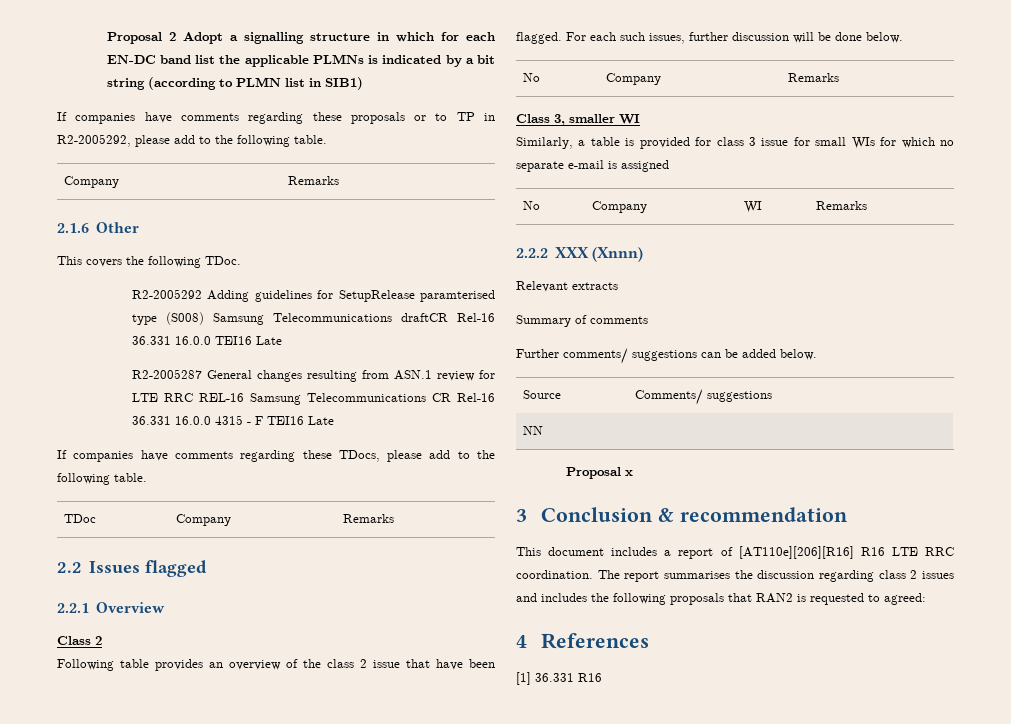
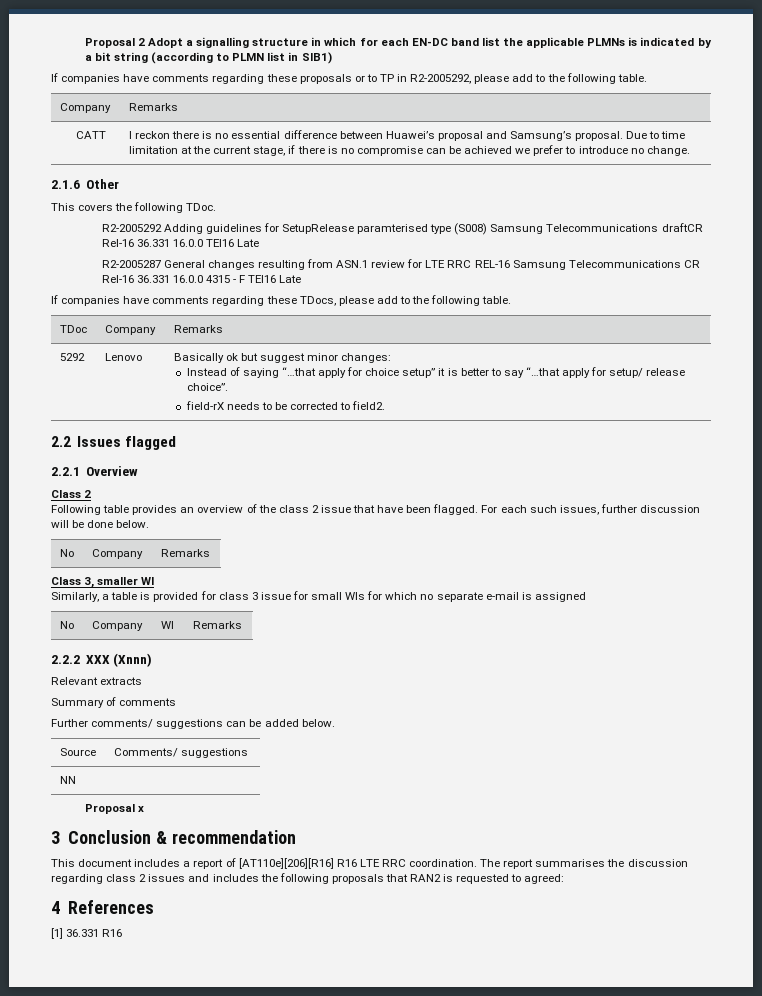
(339, 180) none -> [75,131,106,139] [128,130,686,141] [128,145,690,156] // CATT | I reckon there is no essential difference between Huawei’s proposal and Samsung’s proposal. Due to time limitation at the current stage, if there is no compromise can be achieved we prefer to introduce no change.
(394, 518) none -> [59,353,85,361] [104,353,142,361] [173,353,392,363] [186,367,686,378] [186,383,228,391] [185,401,386,410] // 5292 | Lenovo | Basically ok but suggest minor changes: // Instead of saying “…that apply for choice setup” it is better to say “…that apply for setup/ release choice”. // field-rX needs to be corrected to field2.

